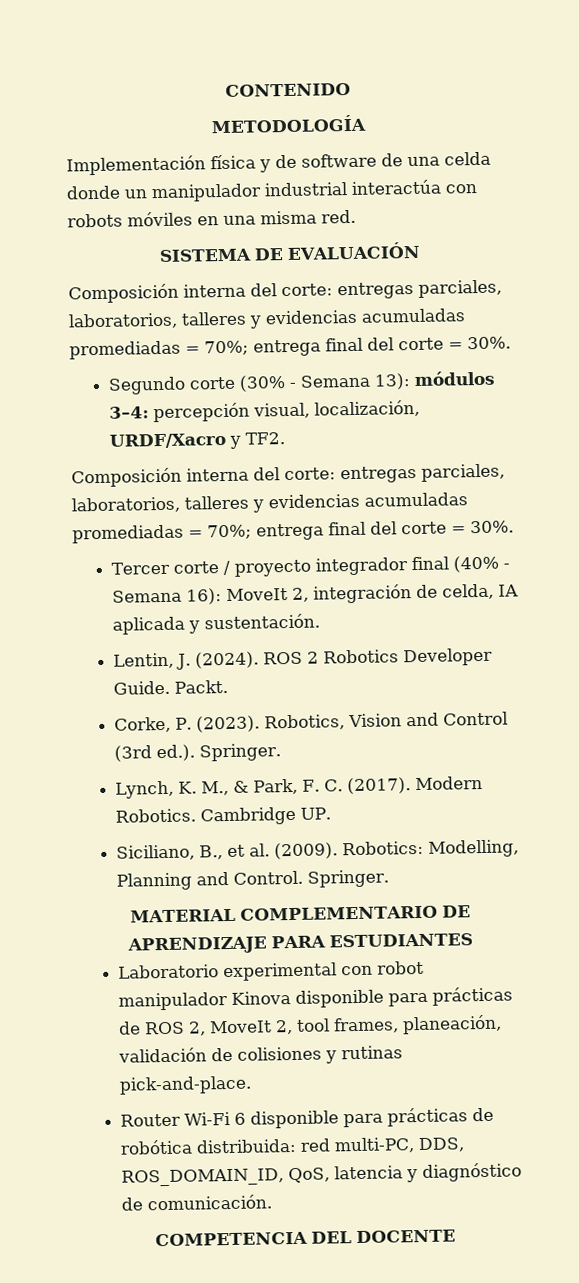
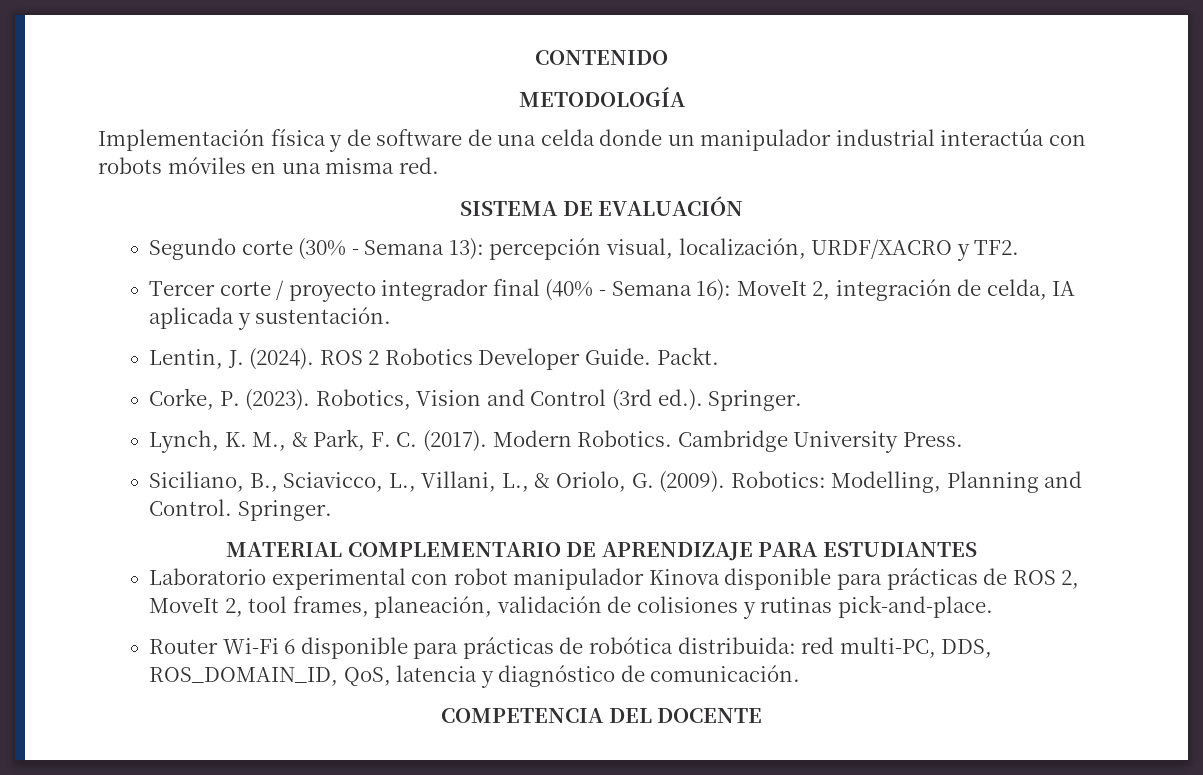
[68,279,502,304] [68,308,465,330] [69,336,511,360] // Composición interna del corte: entregas parciales, laboratorios, talleres y evidencias acumuladas promediadas = 70%; entrega final del corte = 30%. -> (744, 206) none
[413,370,495,387] [108,406,149,419] módulos 3–4: -> (484, 249) none
[108,432,226,449] URDF/Xacro -> [811,239,953,259] URDF/XACRO
[71,463,505,488] [71,492,468,514] [72,520,514,544] // Composición interna del corte: entregas parciales, laboratorios, talleres y evidencias acumuladas promediadas = 70%; entrega final del corte = 30%. -> (1020, 247) none
[299,807,331,820] UP. -> [793,431,963,453] University Press.
[226,843,270,858] et al. -> [283,471,654,492] Sciavicco, L., Villani, L., & Oriolo, G.

